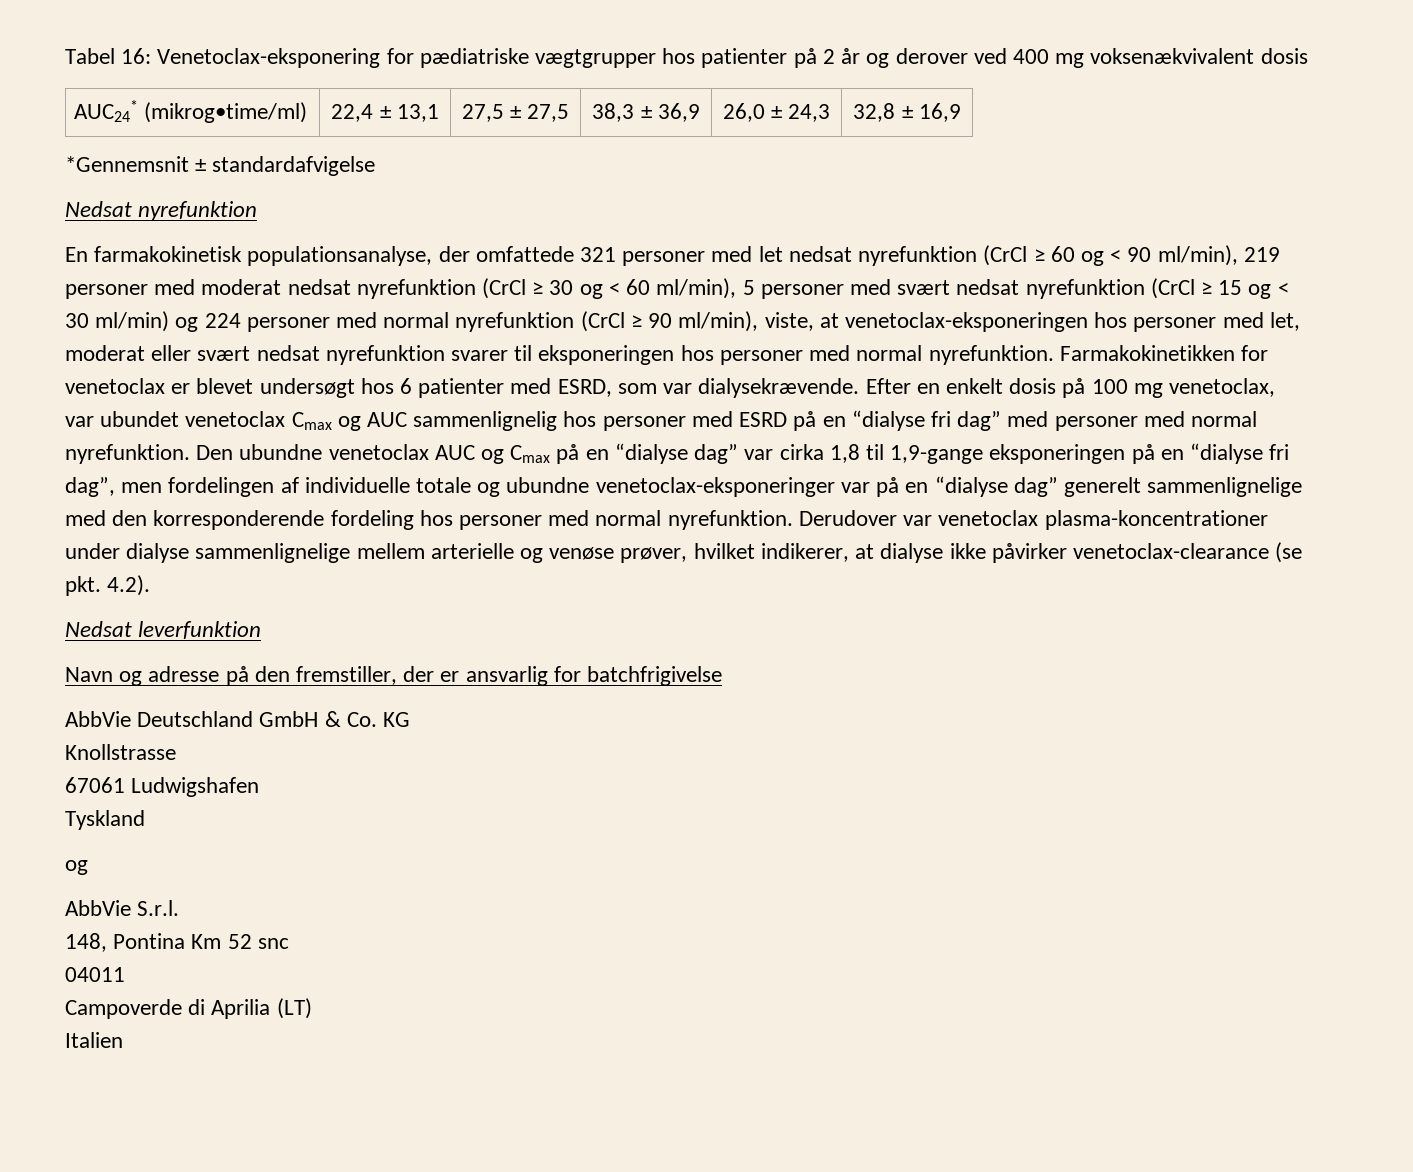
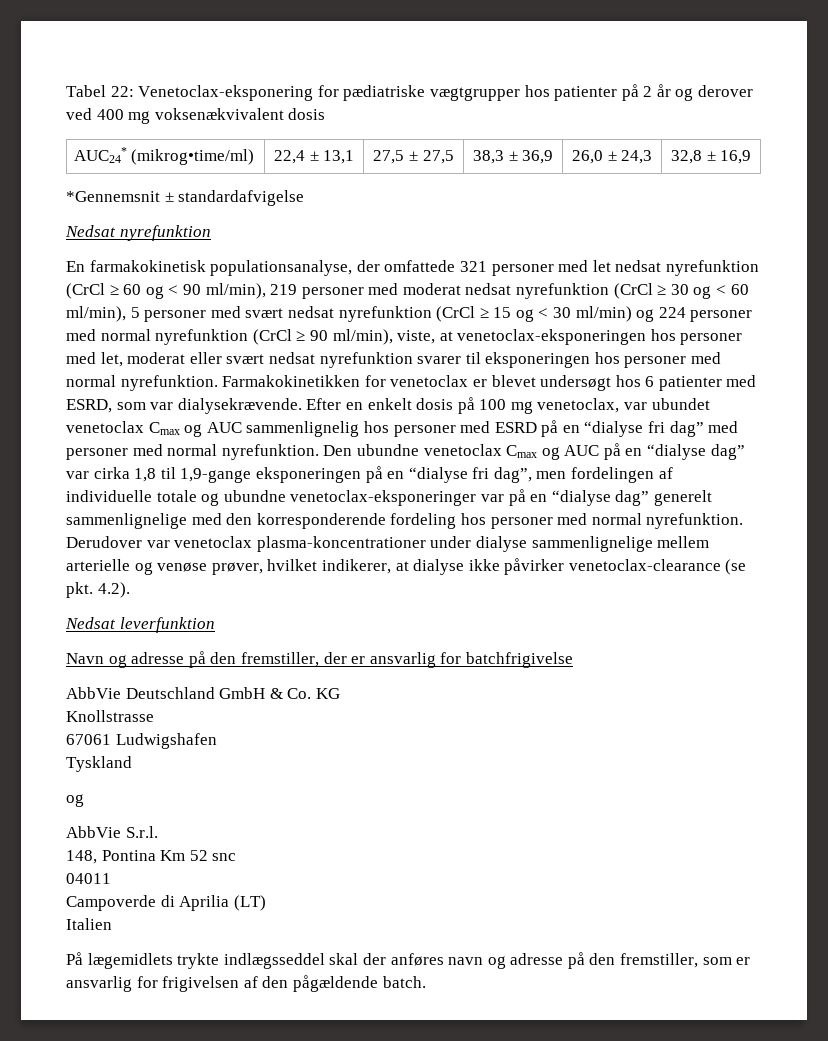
[121,48,152,64] 16: -> [110,86,134,97] 22:
[434,445,551,464] AUC og Cmax -> [506,445,600,460] Cmax og AUC
(123, 1040) none -> [66,952,751,969] [66,975,426,992] // På lægemidlets trykte indlægsseddel skal der anføres navn og adresse på den fremstiller, som er ansvarlig for frigivelsen af den pågældende batch.

